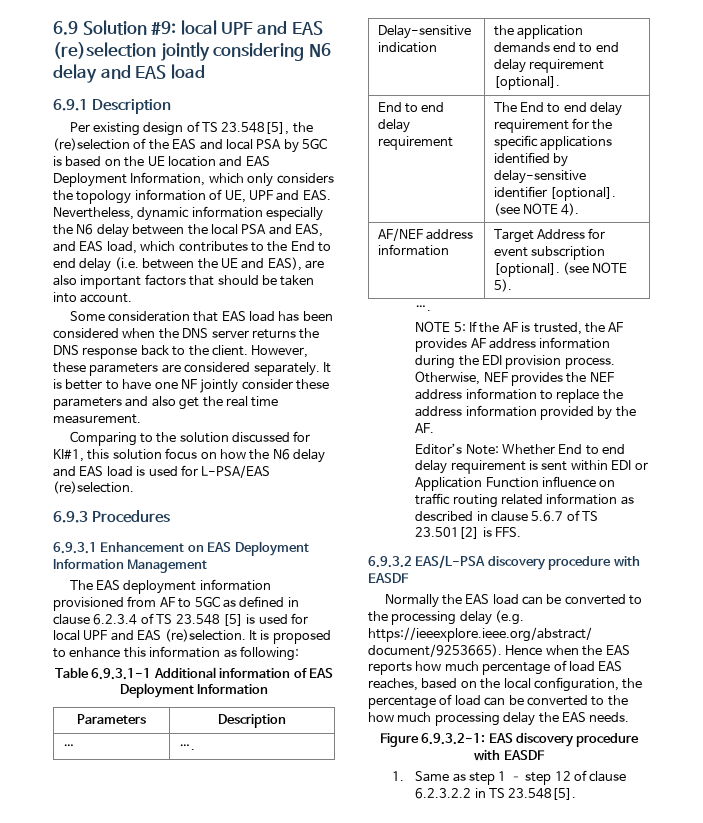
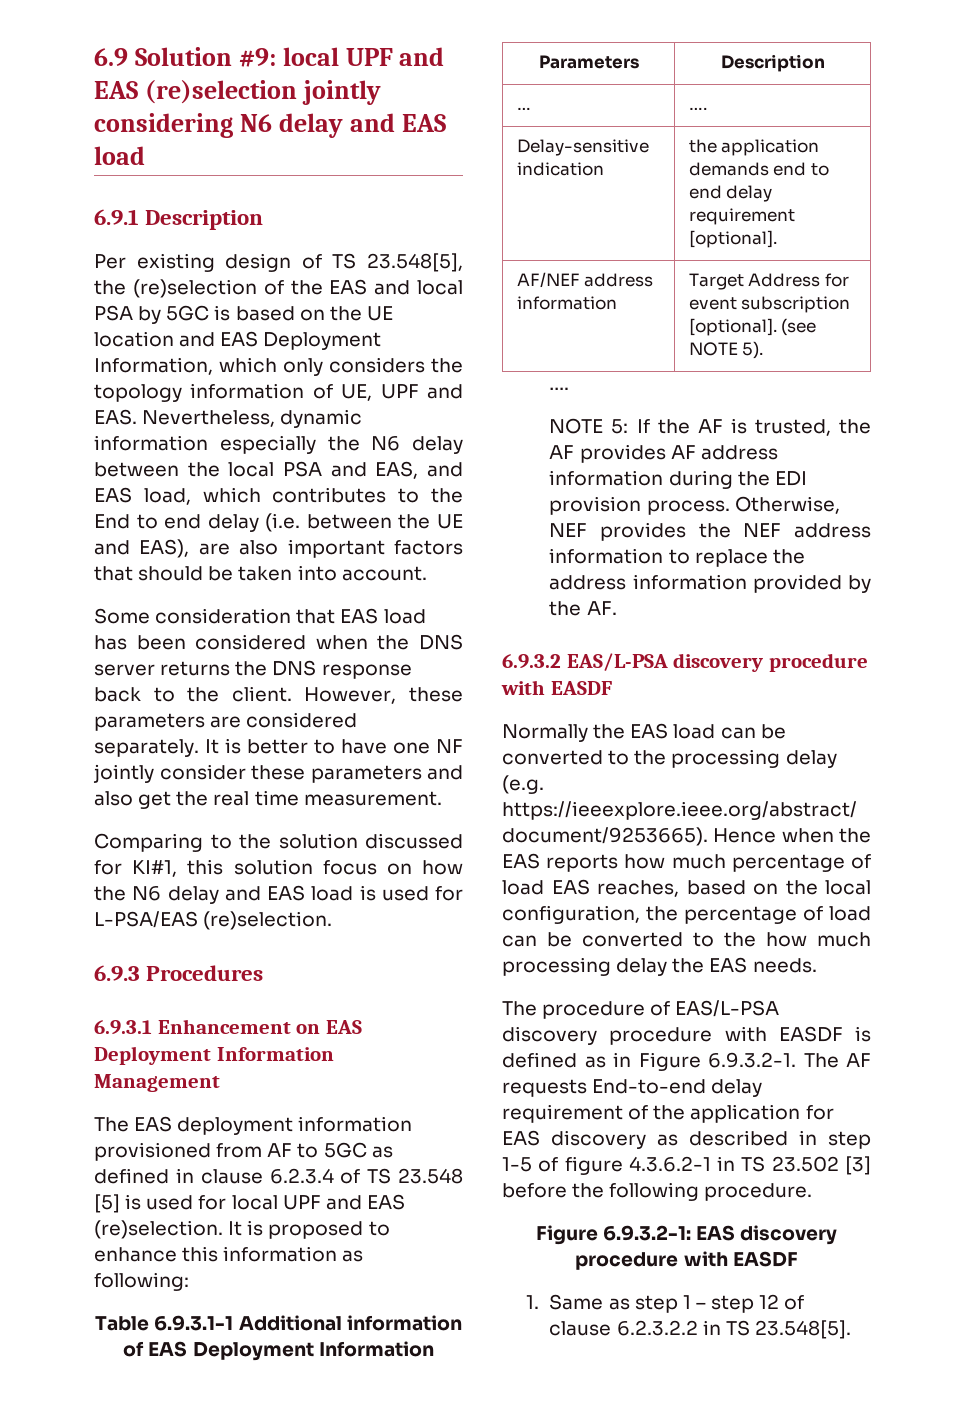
[377,102,445,113] [377,119,410,133] [377,136,453,150] [493,102,623,116] [493,118,613,133] [493,135,613,150] [493,152,569,167] [493,170,586,184] [493,186,617,201] [493,203,580,216] // End to end delay requirement | The End to end delay requirement for the specific applications identified by delay-sensitive identifier [optional]. (see NOTE 4). -> (777, 239) none
[415,443,626,455] [415,460,648,474] [415,476,616,491] [415,493,634,508] [415,510,599,522] [415,527,522,539] // Editor’s Note: Whether End to end delay requirement is sent within EDI or Application Function influence on traffic routing related information as described in clause 5.6.7 of TS 23.501[2] is FFS. -> (617, 608) none
(630, 717) none -> [502,1000,780,1019] [502,1026,871,1045] [502,1052,871,1071] [502,1079,763,1097] [502,1104,834,1123] [502,1130,871,1149] [502,1156,871,1175] [502,1182,813,1201] // The procedure of EAS/L-PSA discovery procedure with EASDF is defined as in Figure 6.9.3.2-1. The AF requests End-to-end delay requirement of the application for EAS discovery as described in step 1-5 of figure 4.3.6.2-1 in TS 23.502 [3] before the following procedure.

